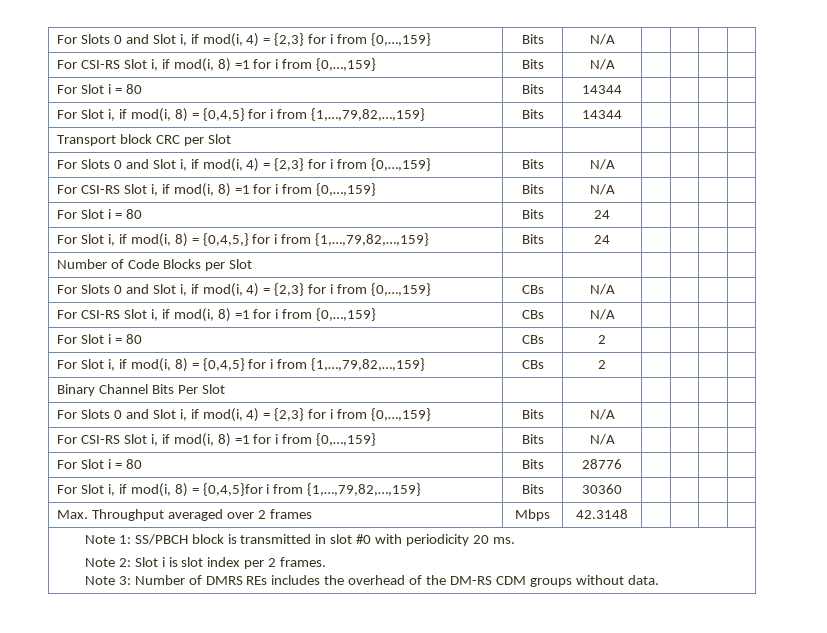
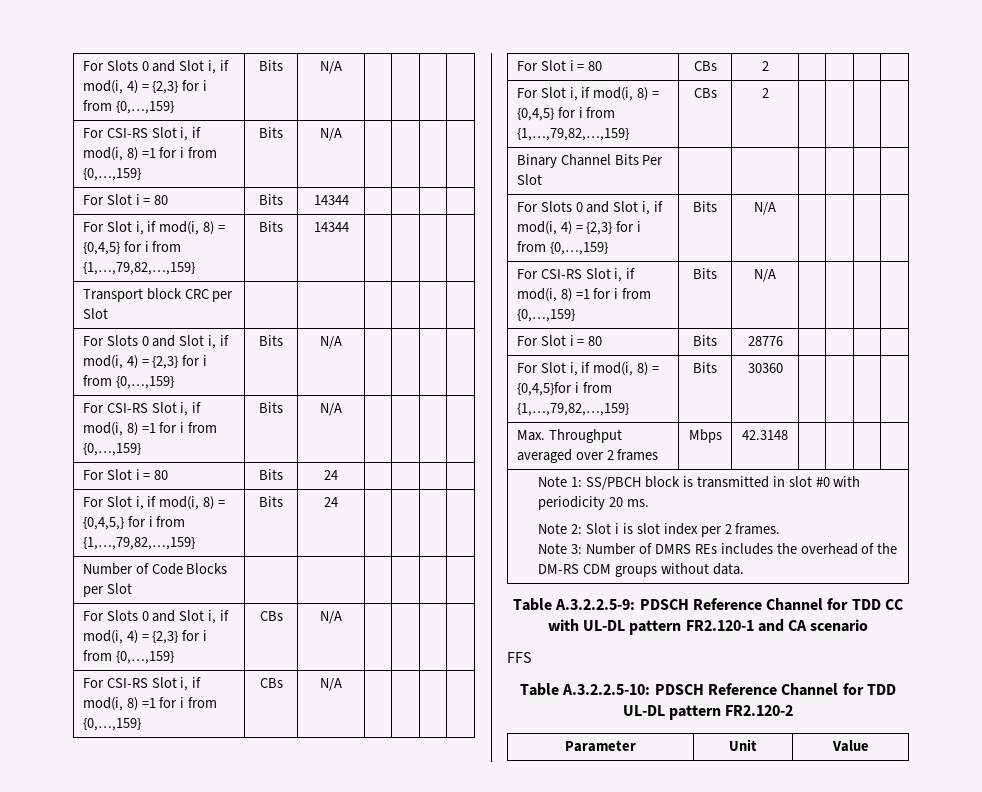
(659, 580) none -> [512,598,904,611] [547,619,869,635] [507,652,532,663] [520,683,896,696] [622,705,794,720] [565,740,636,752] [729,739,757,751] [831,740,869,752] // Table A.3.2.2.5-9: PDSCH Reference Channel for TDD CC with UL-DL pattern FR2.120-1 and CA scenario // FFS // Table A.3.2.2.5-10: PDSCH Reference Channel for TDD UL-DL pattern FR2.120-2 // Parameter | Unit | Value

